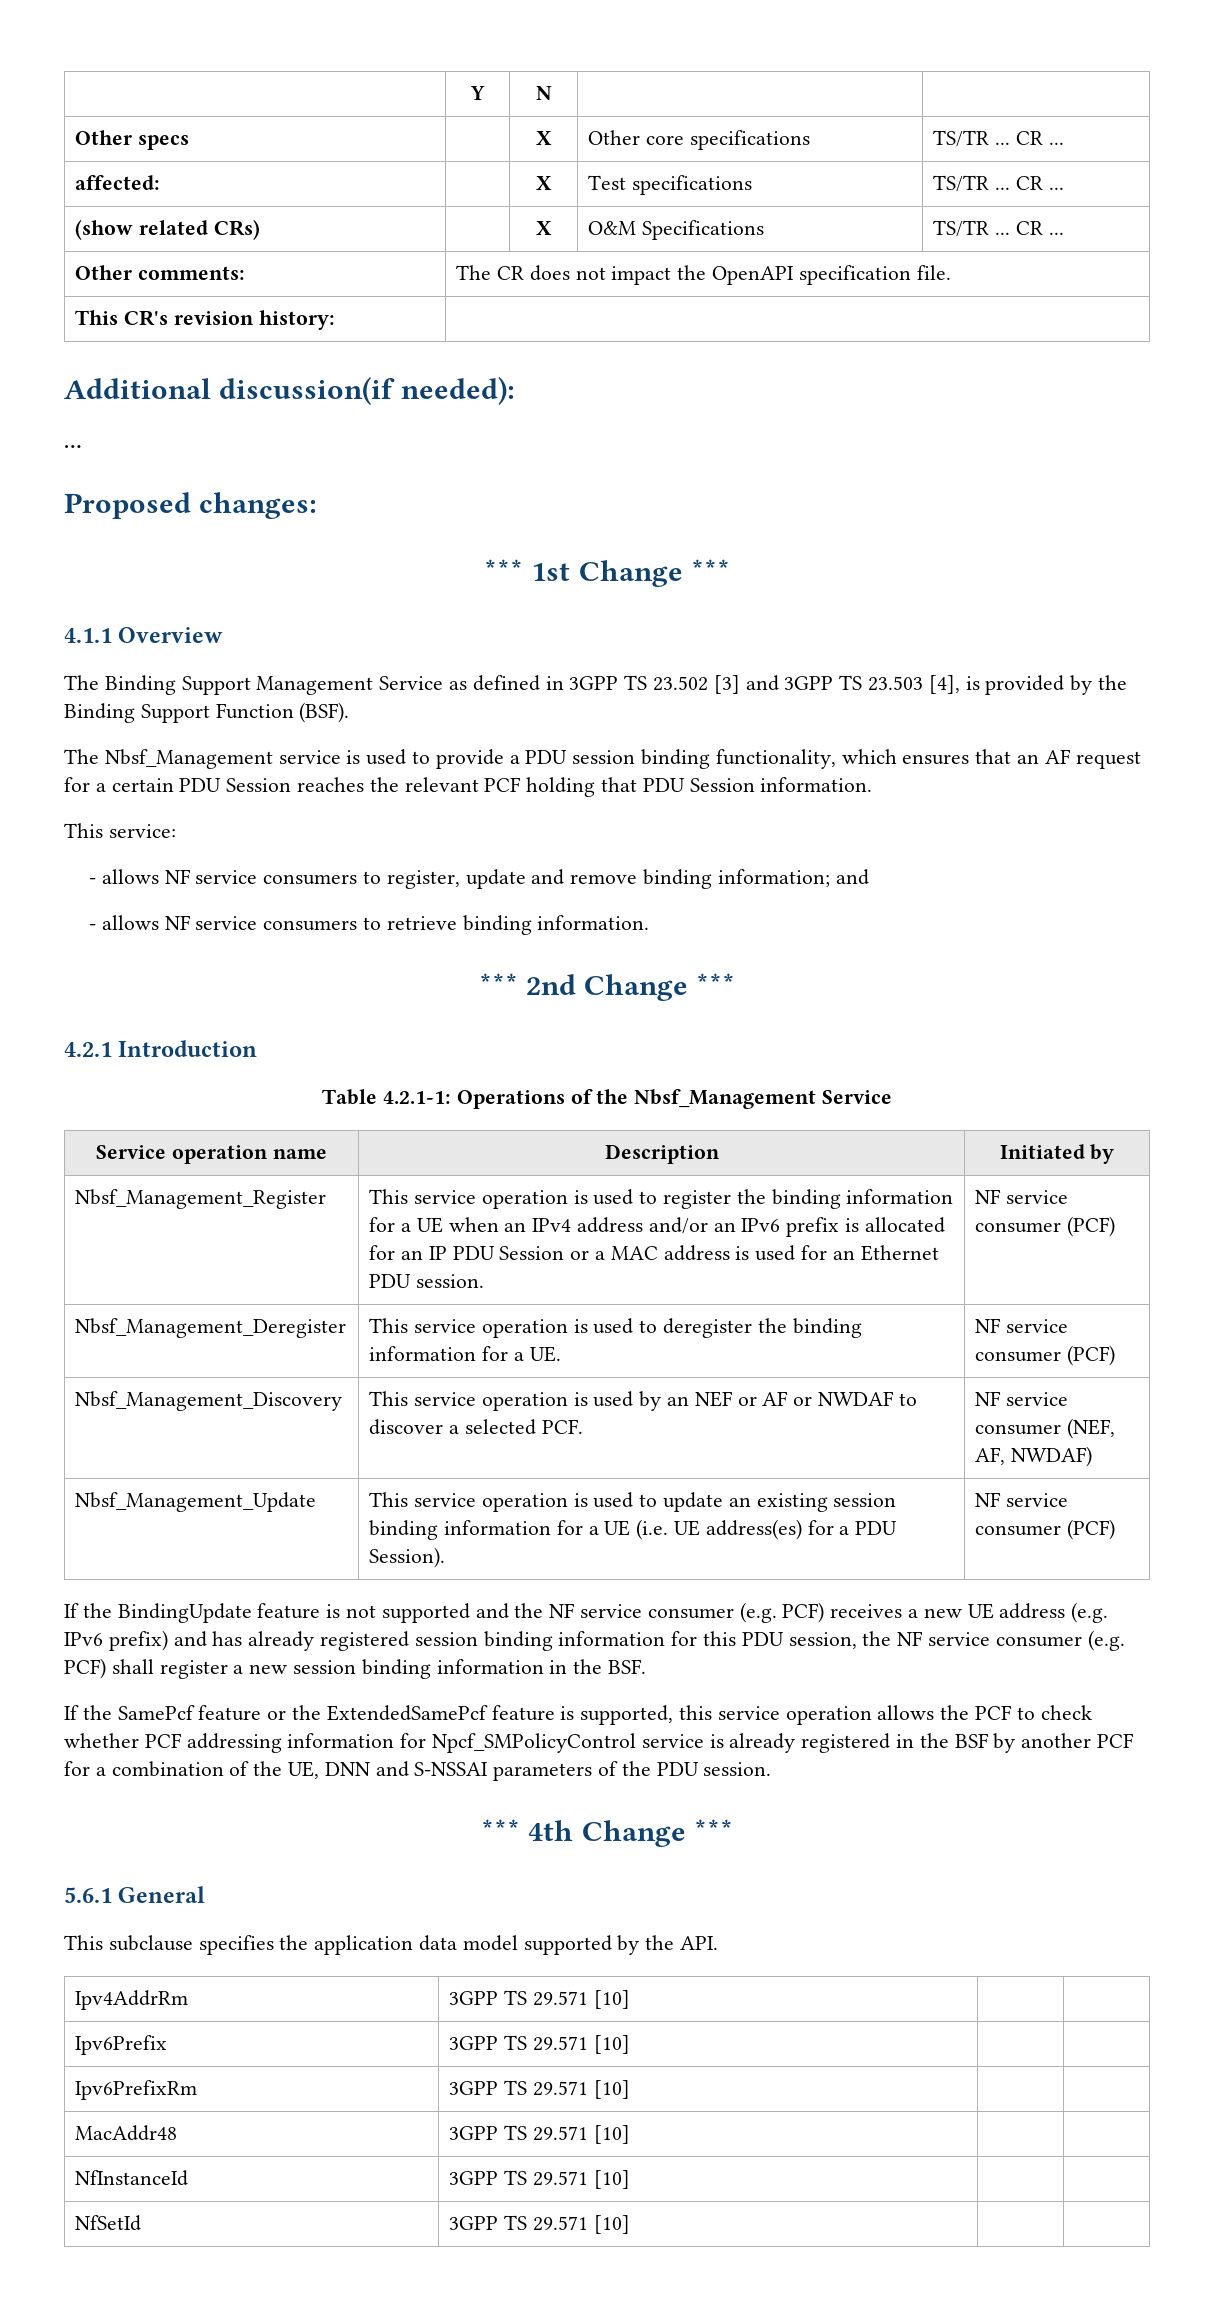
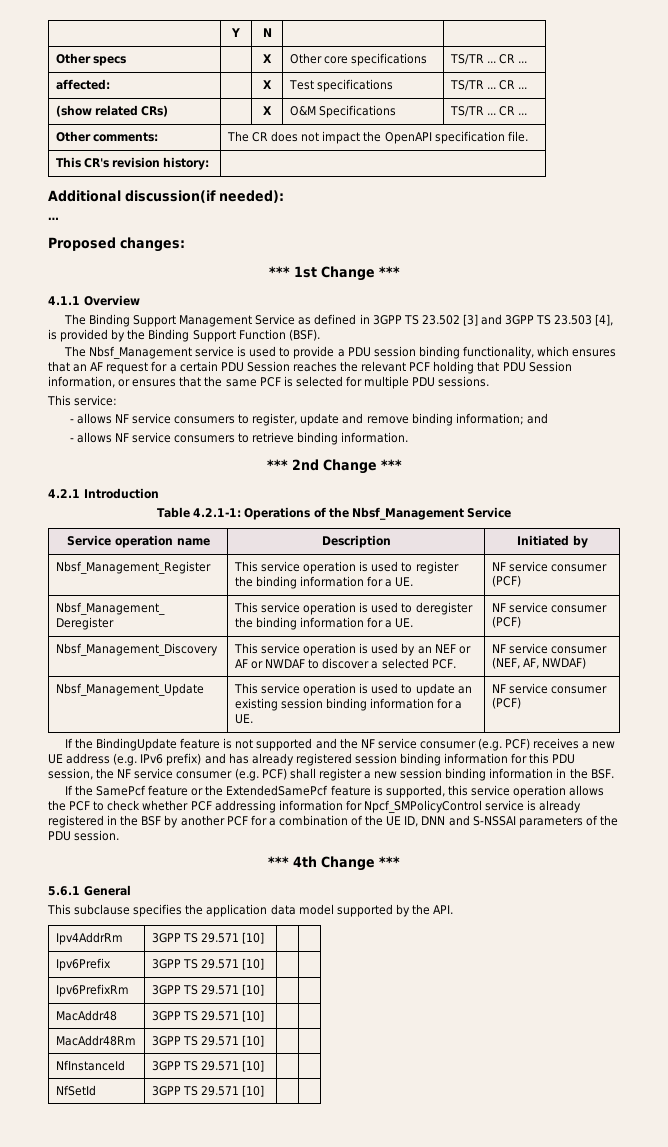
[760,777,873,792] information. -> [48,376,490,389] information, or ensures that the same PCF is selected for multiple PDU sessions.
[416,1217,945,1237] [369,1245,939,1261] [369,1274,485,1288] UE when an IPv4 address and/or an IPv6 prefix is allocated for an IP PDU Session or a MAC address is used for an Ethernet PDU session. -> [395,577,414,587] UE.
[604,1519,898,1540] [369,1547,446,1568] UE (i.e. UE address(es) for a PDU Session). -> [234,714,253,724] UE.
[288,1761,320,1779] UE, -> [386,816,419,827] UE ID,
(630, 2134) none -> [55,1035,136,1046] [151,1035,265,1047] // MacAddr48Rm | 3GPP TS 29.571 [10] | |

